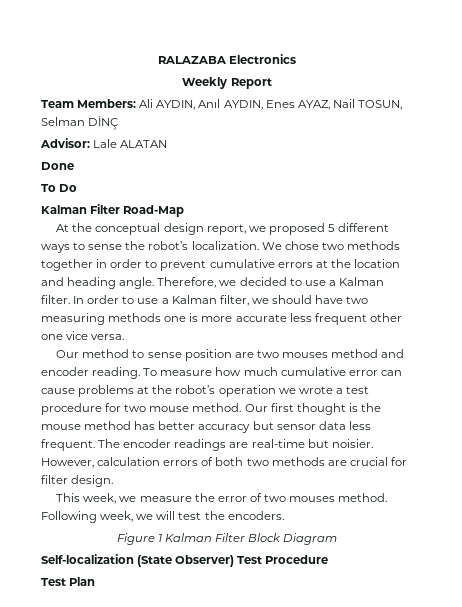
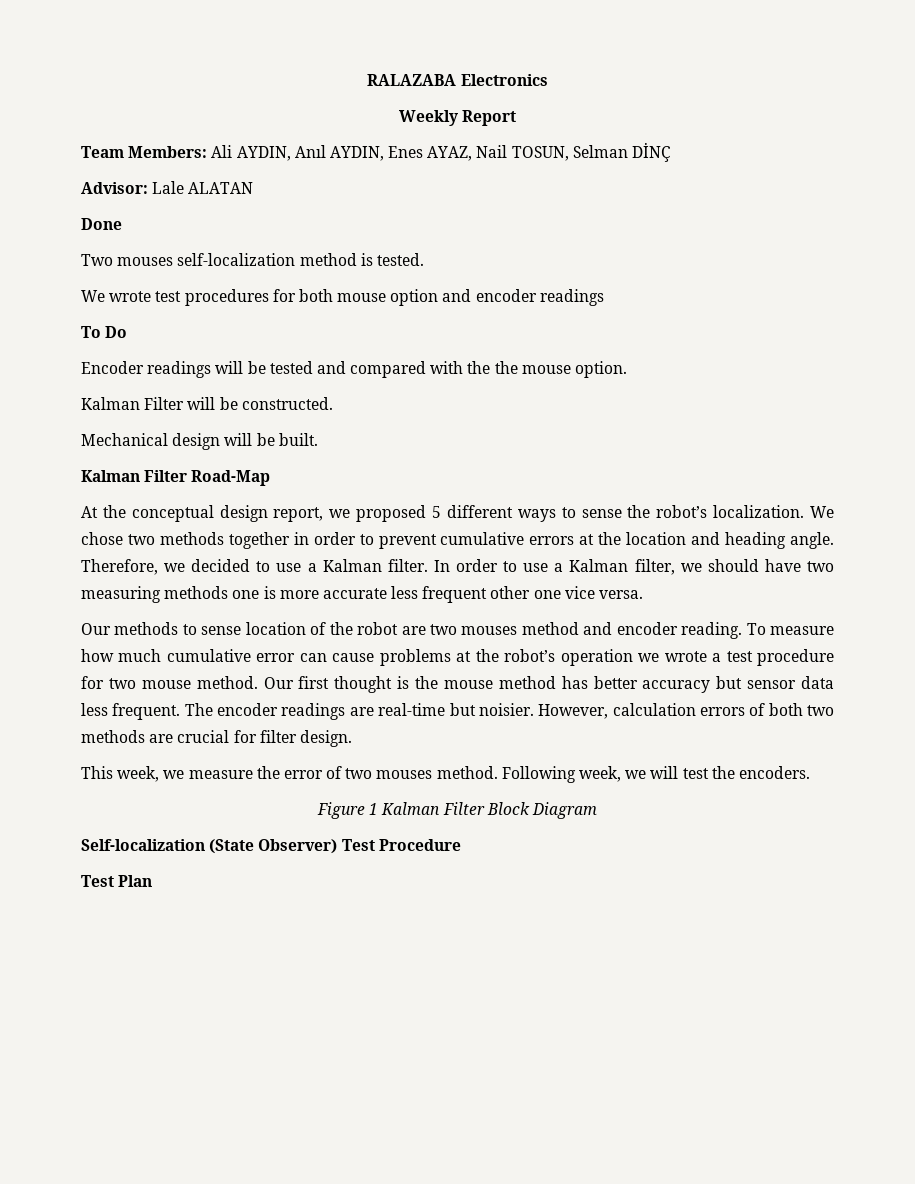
[41,184,78,192] To Do -> [81,253,424,266] [81,289,604,306] [81,326,128,338] [81,361,628,378] [81,397,333,410] [81,433,318,450] Two mouses self-localization method is tested. // We wrote test procedures for both mouse option and encoder readings // To Do // Encoder readings will be tested and compared with the the mouse option. // Kalman Filter will be constructed. // Mechanical design will be built.
[82,349,232,361] method to sense position -> [114,622,399,635] methods to sense location of the robot

